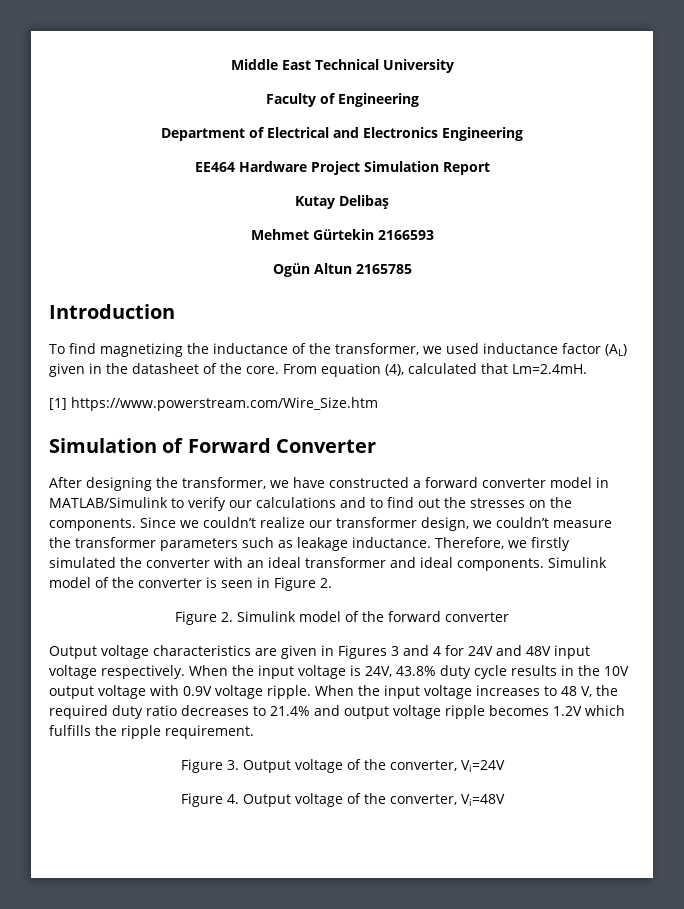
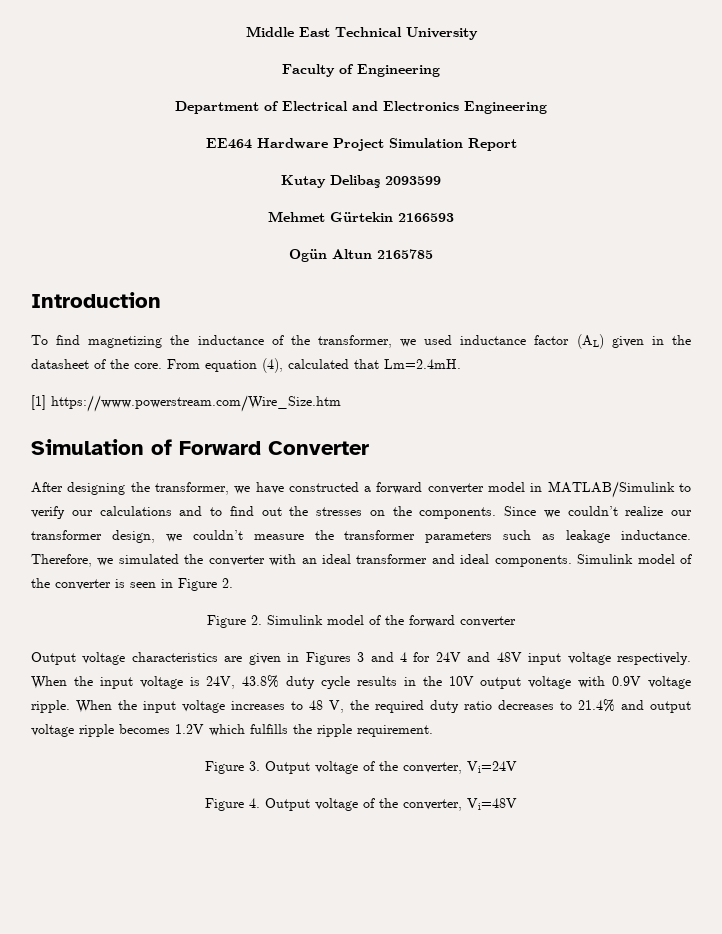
(389, 202) none -> [385,176,441,185] 2093599
[531,537,570,551] firstly -> (114, 562) none

